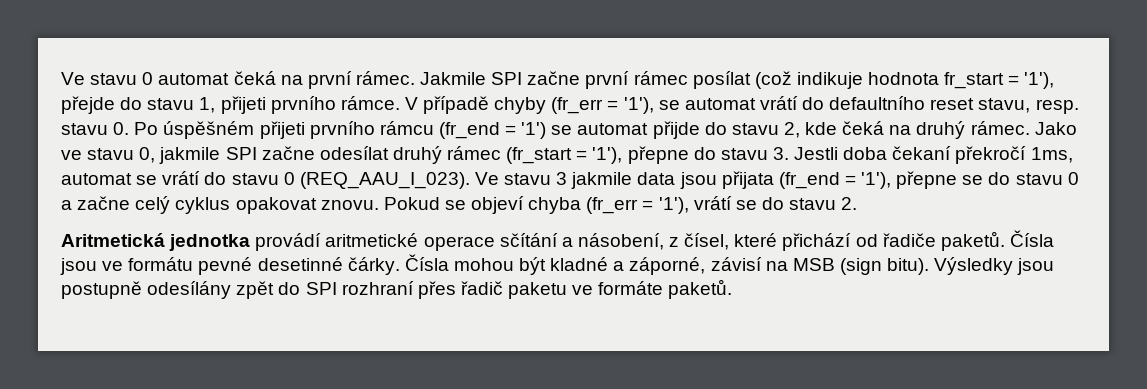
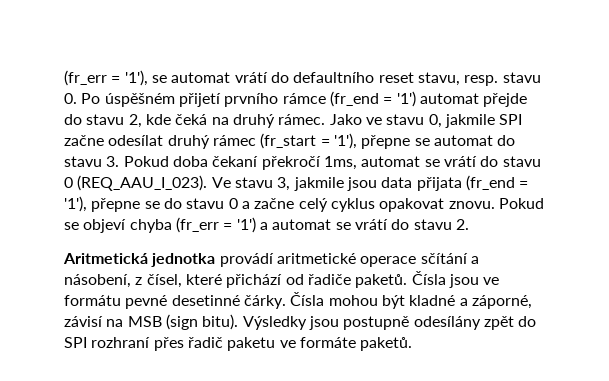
[61,71,1055,89] [61,96,547,114] Ve stavu 0 automat čeká na první rámec. Jakmile SPI začne první rámec posílat (což indikuje hodnota fr_start = '1'), přejde do stavu 1, přijeti prvního rámce. V případě chyby -> (64, 78) none
[259,121,700,139] přijeti prvního rámcu (fr_end = '1') se automat přijde -> [178,91,528,107] přijetí prvního rámce (fr_end = '1') automat přejde
(689, 155) none -> [414,135,493,146] se automat
[794,147,839,160] Jestli -> [123,156,169,167] Pokud
[556,172,717,189] 3 jakmile data jsou -> [277,177,413,191] 3, jakmile jsou data
[658,196,757,214] '1'), vrátí se -> [236,217,388,233] '1') a automat se vrátí

